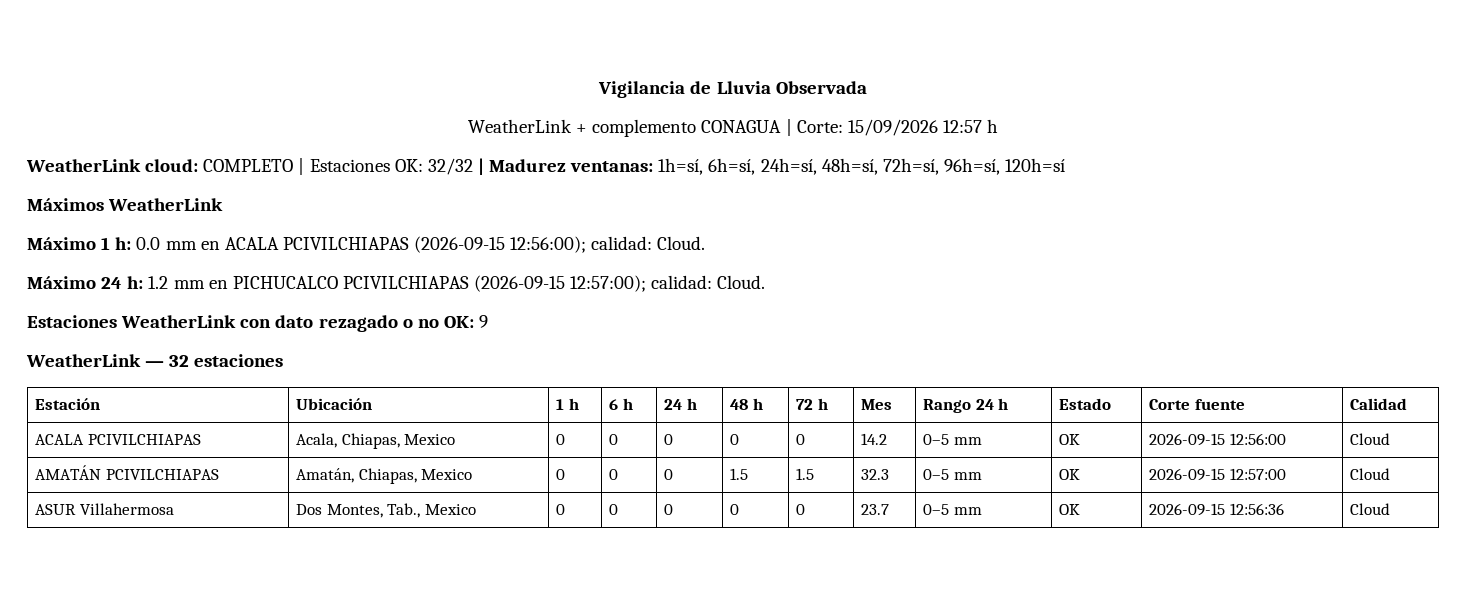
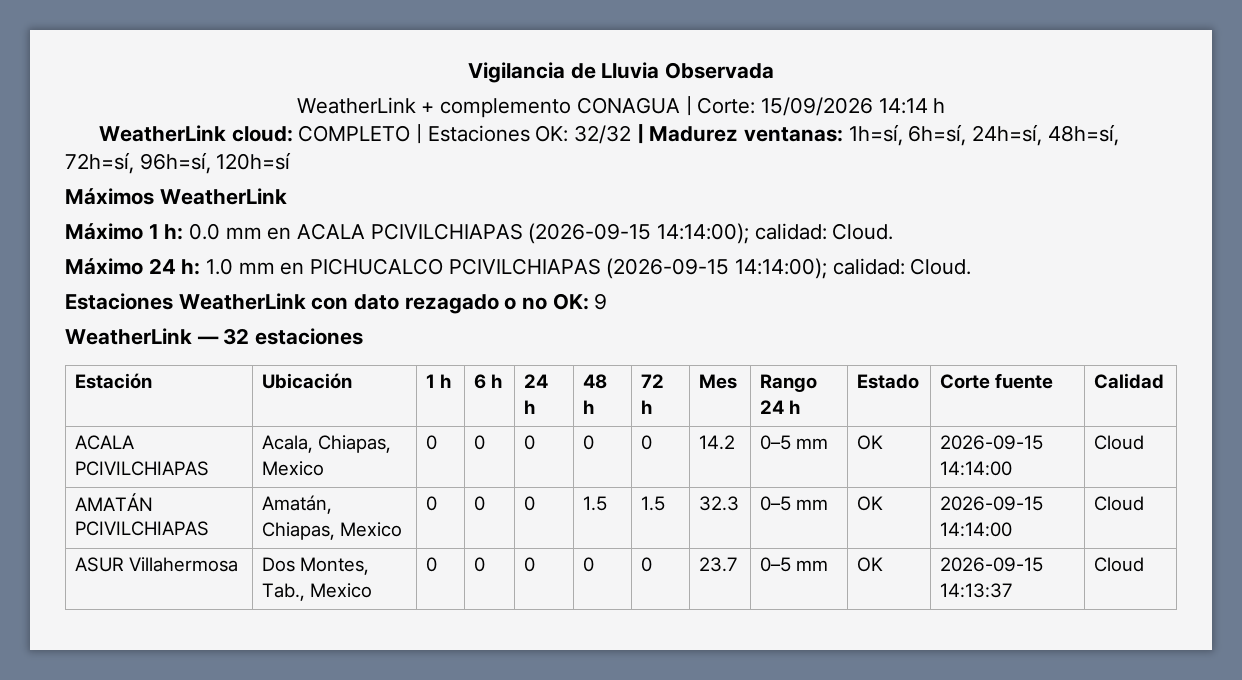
[942,120,982,133] 12:57 -> [878,98,928,114] 14:14
[510,236,587,253] 12:56:00); -> [657,223,750,244] 14:14:00);
[148,276,169,289] 1.2 -> [206,258,234,275] 1.0
[570,275,647,292] 12:57:00); -> [735,258,828,279] 14:14:00);
[1229,433,1286,445] 12:56:00 -> [940,461,1013,476] 14:14:00
[1229,468,1286,480] 12:57:00 -> [940,522,1013,537] 14:14:00
[1229,503,1284,515] 12:56:36 -> [940,583,1013,598] 14:13:37

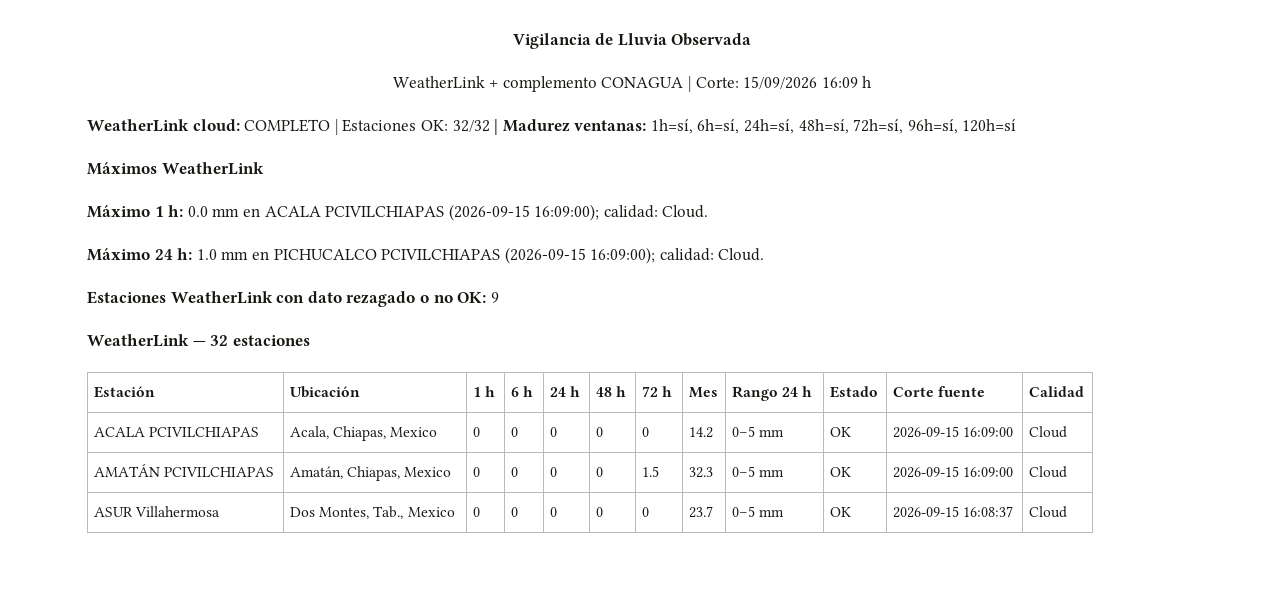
[878,98,928,114] 14:14 -> [821,77,858,88] 16:09
[657,223,750,244] 14:14:00); -> [534,204,600,221] 16:09:00);
[735,258,828,279] 14:14:00); -> [590,247,656,264] 16:09:00);
[940,461,1013,476] 14:14:00 -> [963,427,1014,437] 16:09:00
[583,496,608,511] 1.5 -> [595,467,603,477] 0
[940,522,1013,537] 14:14:00 -> [963,467,1014,477] 16:09:00
[940,583,1013,598] 14:13:37 -> [963,506,1014,517] 16:08:37

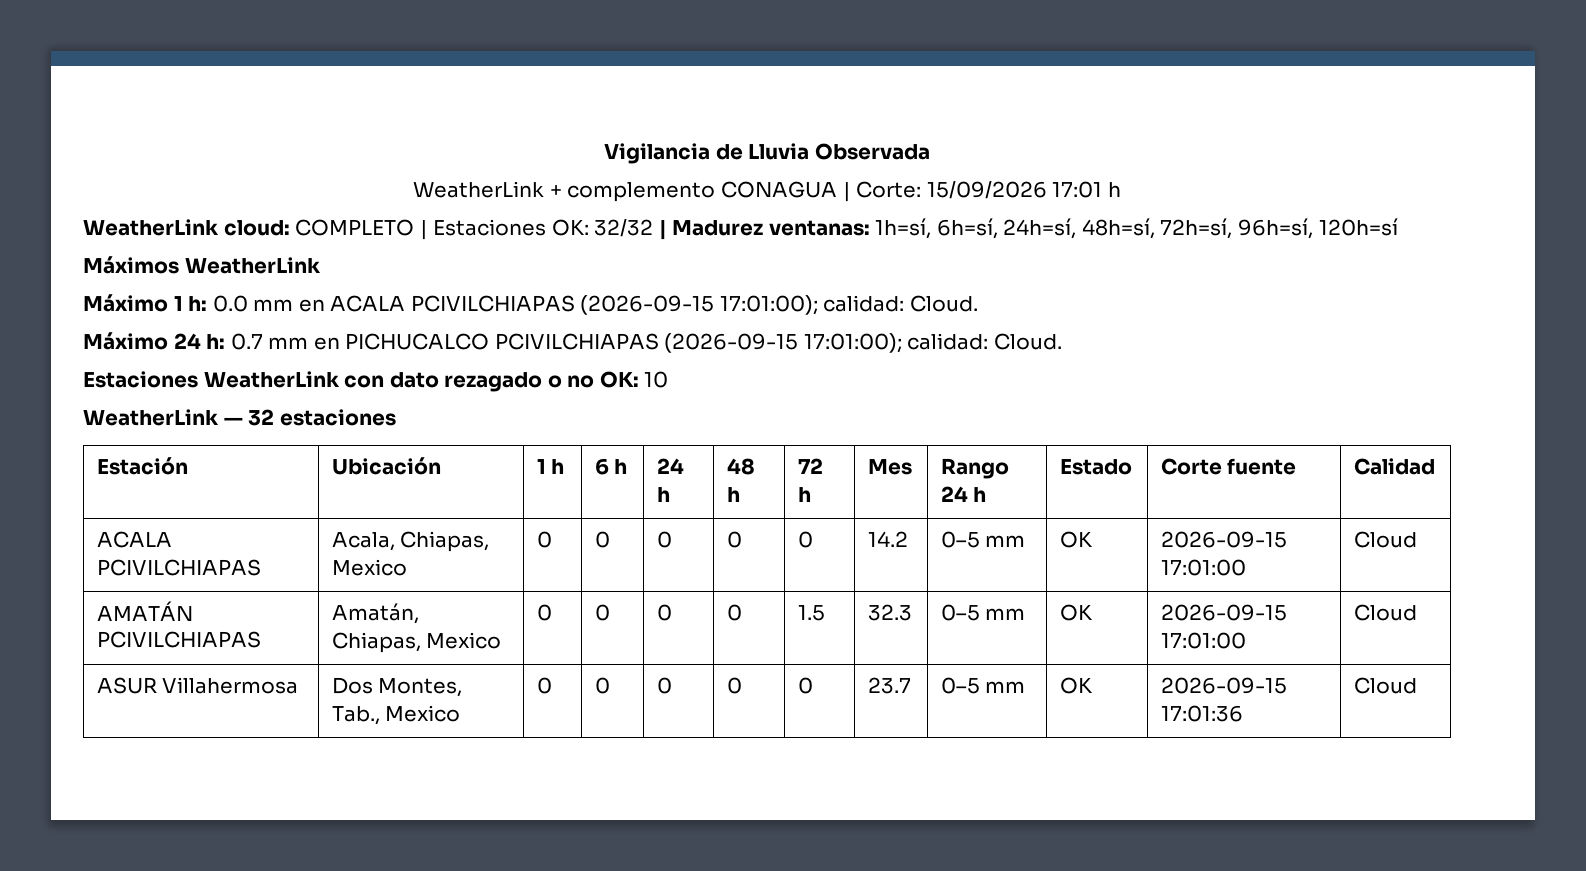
[821,77,858,88] 16:09 -> [1052,181,1103,198] 17:01
[534,204,600,221] 16:09:00); -> [719,295,818,315] 17:01:00);
[196,249,217,260] 1.0 -> [230,333,263,350] 0.7
[590,247,656,264] 16:09:00); -> [803,333,902,353] 17:01:00);
[490,292,499,303] 9 -> [644,371,669,388] 10
[963,427,1014,437] 16:09:00 -> [1160,559,1246,576] 17:01:00
[963,467,1014,477] 16:09:00 -> [1160,632,1246,649] 17:01:00
[963,506,1014,517] 16:08:37 -> [1160,705,1243,722] 17:01:36

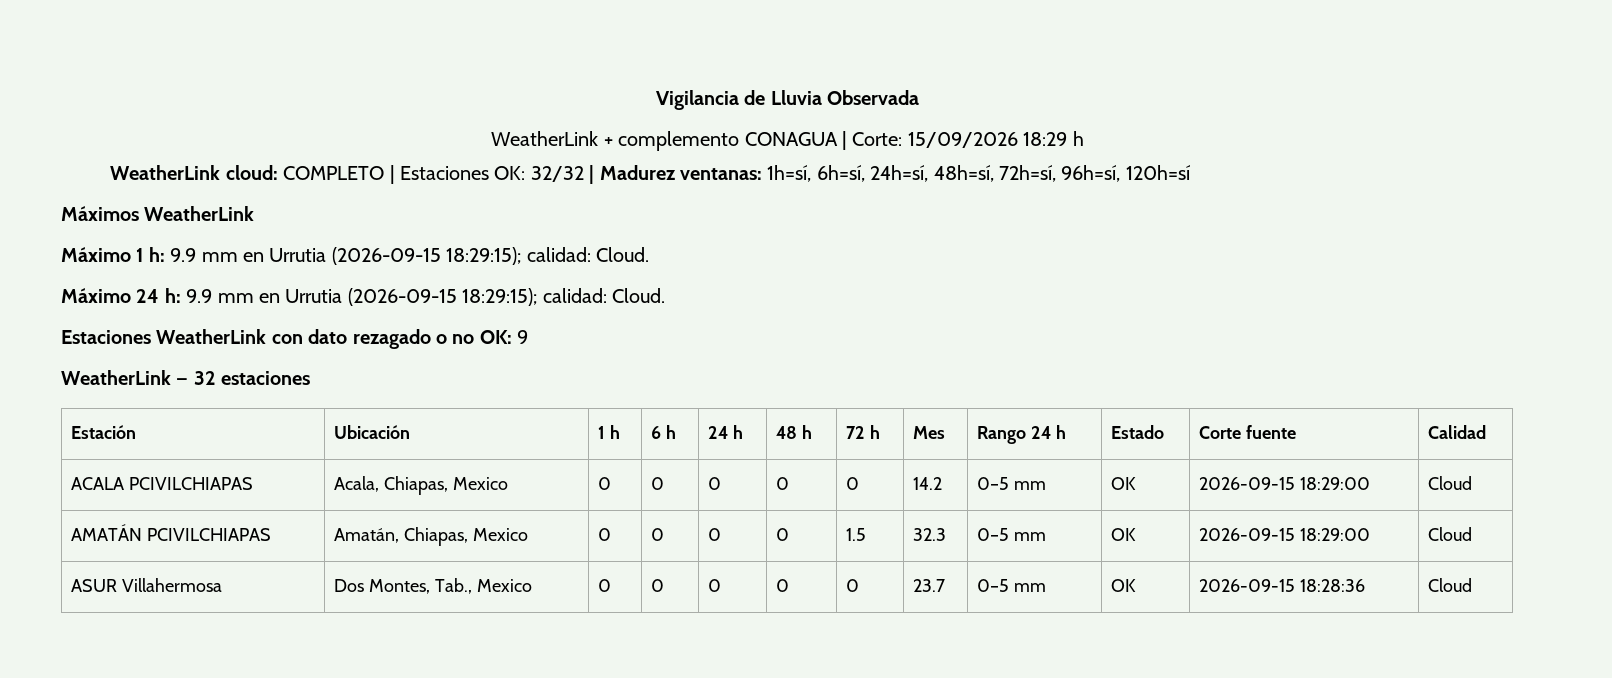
[1052,181,1103,198] 17:01 -> [1023,132,1068,146] 18:29
[212,295,818,315] 0.0 mm en ACALA PCIVILCHIAPAS (2026-09-15 17:01:00); -> [170,247,522,265] 9.9 mm en Urrutia (2026-09-15 18:29:15);
[230,333,902,353] 0.7 mm en PICHUCALCO PCIVILCHIAPAS (2026-09-15 17:01:00); -> [186,288,538,306] 9.9 mm en Urrutia (2026-09-15 18:29:15);
[644,371,669,388] 10 -> [517,330,529,344] 9
[1160,559,1246,576] 17:01:00 -> [1300,477,1371,490] 18:29:00
[1160,632,1246,649] 17:01:00 -> [1300,528,1371,541] 18:29:00
[1160,705,1243,722] 17:01:36 -> [1300,579,1366,592] 18:28:36

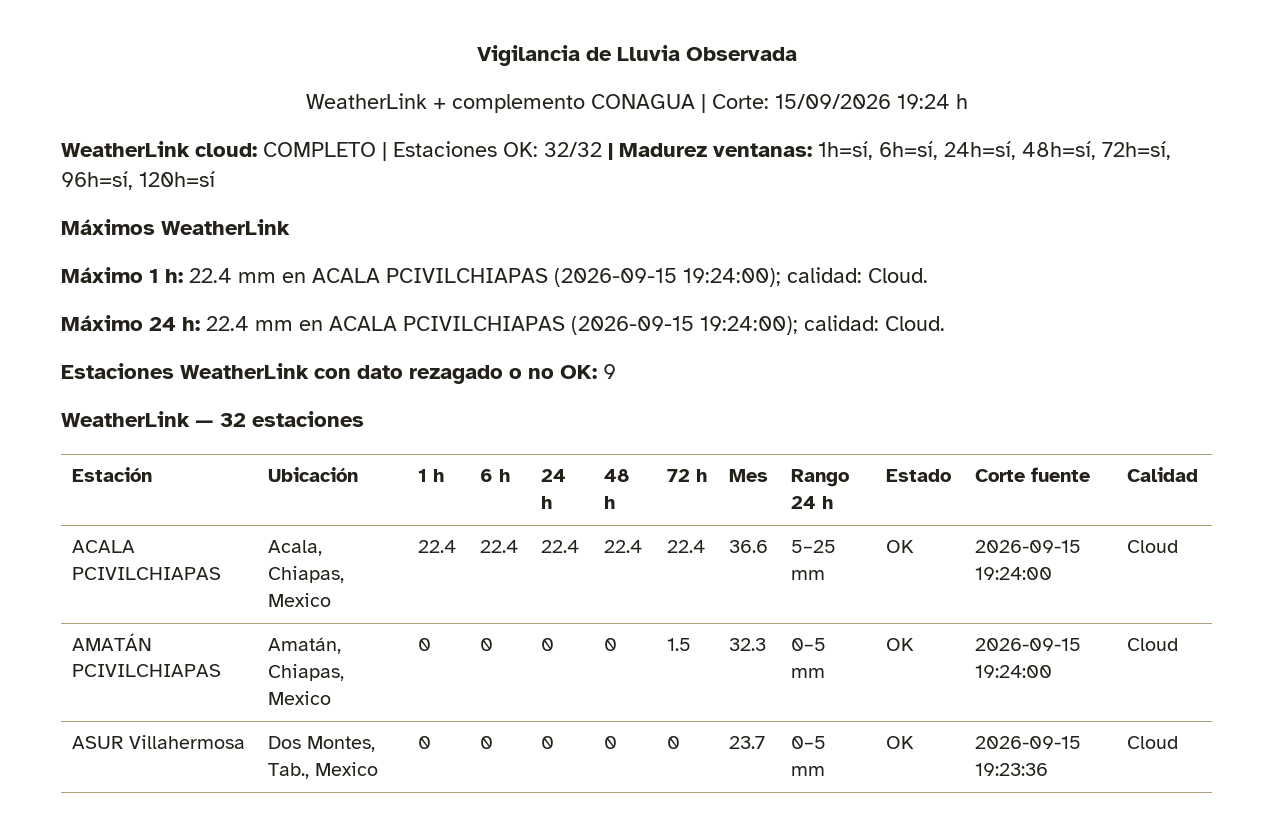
[1023,132,1068,146] 18:29 -> [896,94,950,109] 19:24
[170,247,522,265] 9.9 mm en Urrutia (2026-09-15 18:29:15); -> [189,268,781,287] 22.4 mm en ACALA PCIVILCHIAPAS (2026-09-15 19:24:00);
[186,288,538,306] 9.9 mm en Urrutia (2026-09-15 18:29:15); -> [206,316,798,335] 22.4 mm en ACALA PCIVILCHIAPAS (2026-09-15 19:24:00);
[598,477,612,490] [651,477,665,490] [708,477,722,490] [776,477,790,490] [846,477,860,490] [913,477,943,490] [977,477,1047,490] [1111,477,1137,490] [1199,477,1371,490] 0 | 0 | 0 | 0 | 0 | 14.2 | 0–5 mm | OK | 2026-09-15 18:29:00 -> [418,540,457,553] [480,540,519,553] [541,540,580,553] [604,540,643,553] [667,540,706,553] [729,540,769,553] [791,540,837,553] [791,570,826,580] [886,540,915,553] [975,540,1082,553] [975,567,1053,580] 22.4 | 22.4 | 22.4 | 22.4 | 22.4 | 36.6 | 5–25 mm | OK | 2026-09-15 19:24:00
[1300,528,1371,541] 18:29:00 -> [975,665,1053,678] 19:24:00
[1300,579,1366,592] 18:28:36 -> [975,763,1049,776] 19:23:36

